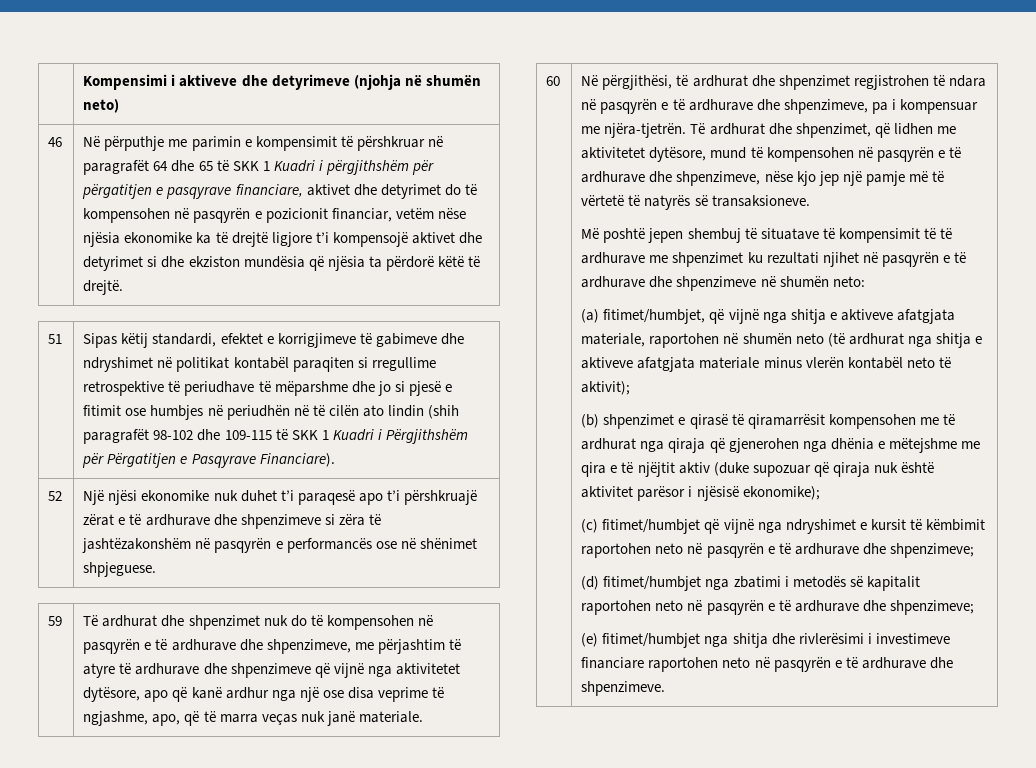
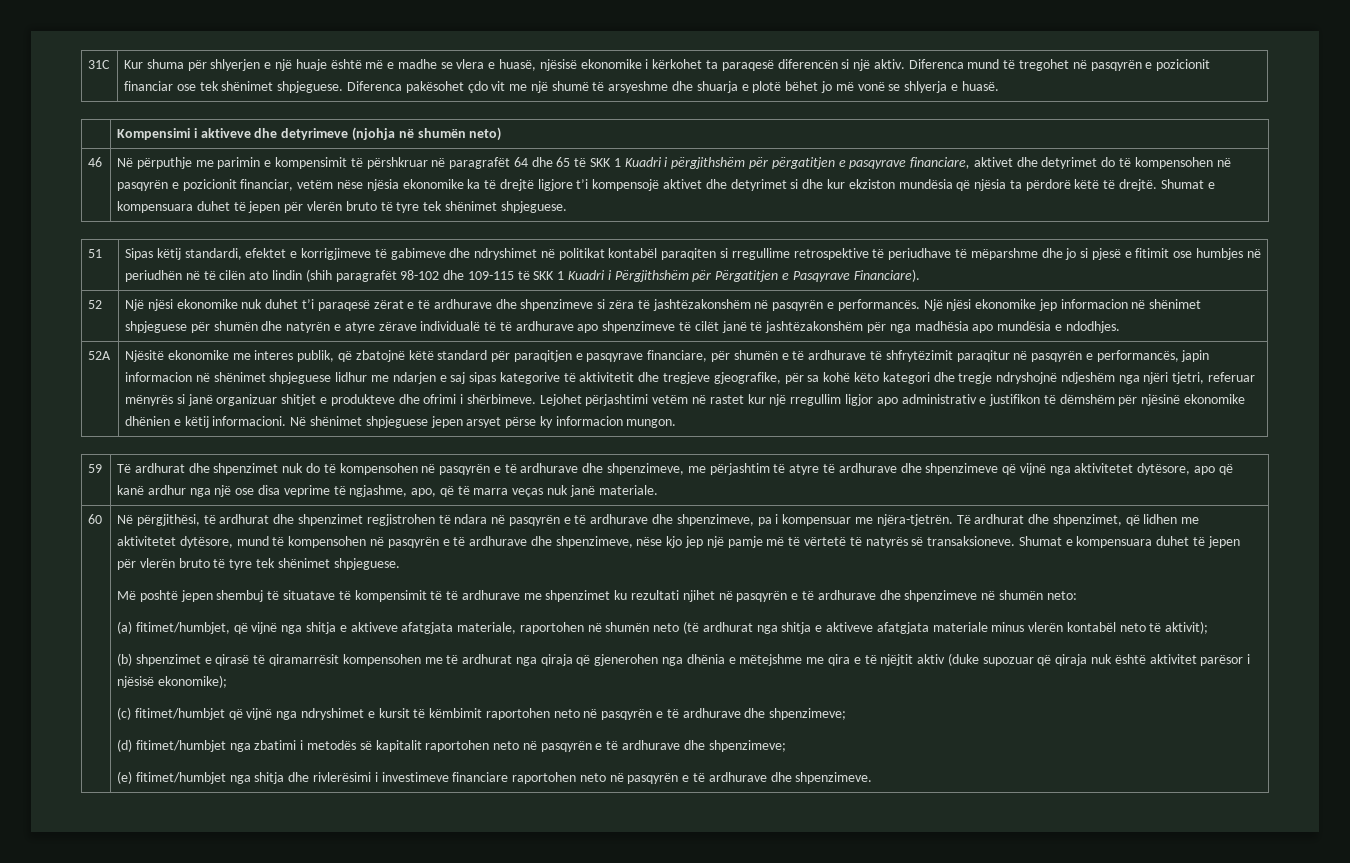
(83, 82) none -> [88,60,111,69] [124,59,1211,71] [124,81,999,93] 31C | Kur shuma për shlyerjen e një huaje është më e madhe se vlera e huasë, njësisë ekonomike i kërkohet ta paraqesë diferencën si një aktiv. Diferenca mund të tregohet në pasqyrën e pozicionit financiar ose tek shënimet shpjeguese. Diferenca pakësohet çdo vit me një shumë të arsyeshme dhe shuarja e plotë bëhet jo më vonë se shlyerja e huasë. //
(185, 262) none -> [826,179,845,189] kur
(124, 287) none -> [1160,179,1215,189] [117,201,567,213] Shumat e kompensuara duhet të jepen për vlerën bruto të tyre tek shënimet shpjeguese.
[358,490,477,505] apo t’i përshkruajë -> (370, 305) none
[286,538,477,553] [83,562,157,577] performancës ose në shënimet shpjeguese. -> [837,299,1202,311] [125,321,1120,333] [88,351,112,360] [125,350,1210,362] [125,372,1255,384] [125,394,1245,406] [125,416,677,428] performancës. Një njësi ekonomike jep informacion në shënimet shpjeguese për shumën dhe natyrën e atyre zërave individualë të të ardhurave apo shpenzimeve të cilët janë të jashtëzakonshëm për nga madhësia apo mundësia e ndodhjes. // 52A | Njësitë ekonomike me interes publik, që zbatojnë këtë standard për paraqitjen e pasqyrave financiare, për shumën e të ardhurave të shfrytëzimit paraqitur në pasqyrën e performancës, japin informacion në shënimet shpjeguese lidhur me ndarjen e saj sipas kategorive të aktivitetit dhe tregjeve gjeografike, për sa kohë këto kategori dhe tregje ndryshojnë ndjeshëm nga njëri tjetri, referuar mënyrës si janë organizuar shitjet e produkteve dhe ofrimi i shërbimeve. Lejohet përjashtimi vetëm në rastet kur një rregullim ligjor apo administrativ e justifikon të dëmshëm për njësinë ekonomike dhënien e këtij informacioni. Në shënimet shpjeguese jepen arsyet përse ky informacion mungon.
(810, 201) none -> [1018,536,1240,548] [117,558,400,570] Shumat e kompensuara duhet të jepen për vlerën bruto të tyre tek shënimet shpjeguese.

